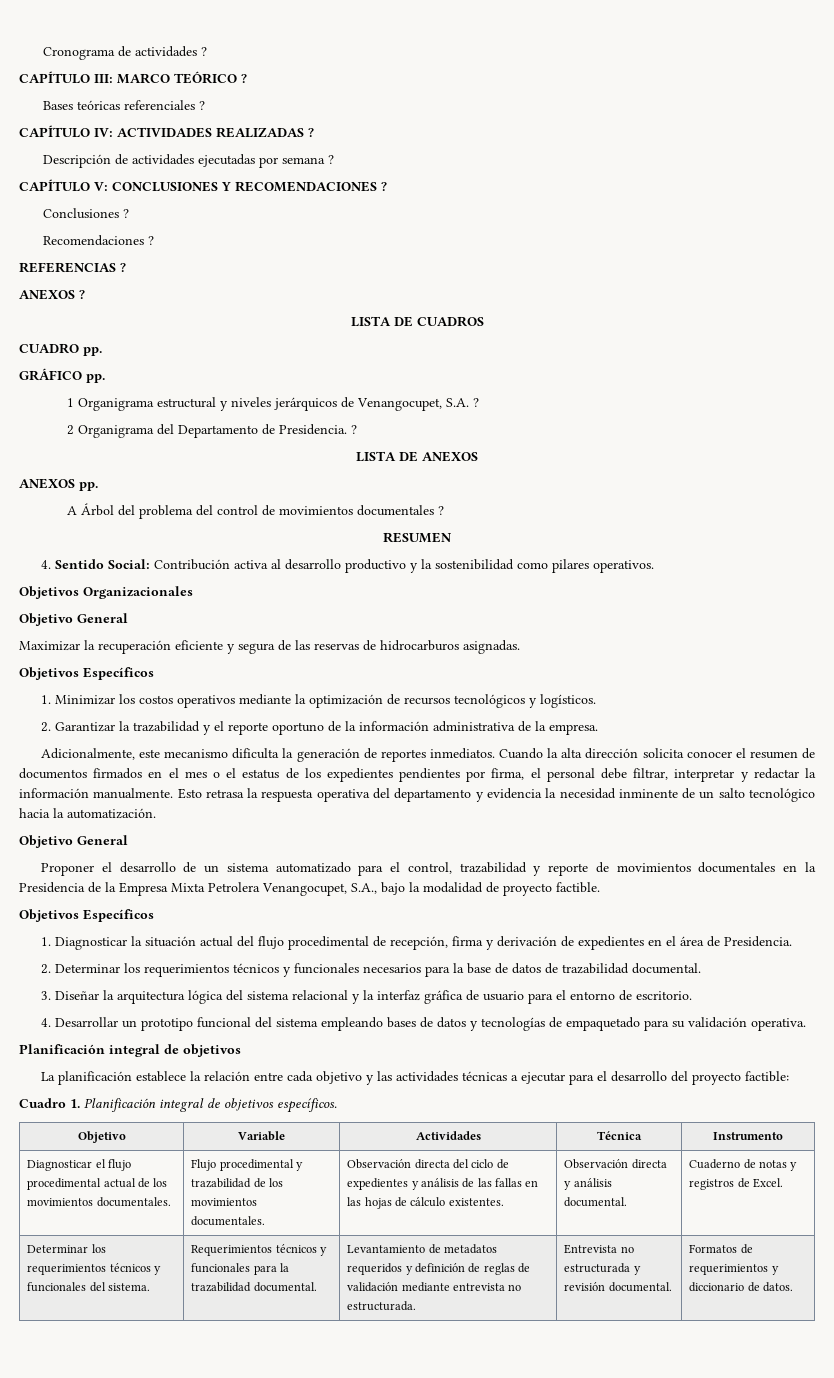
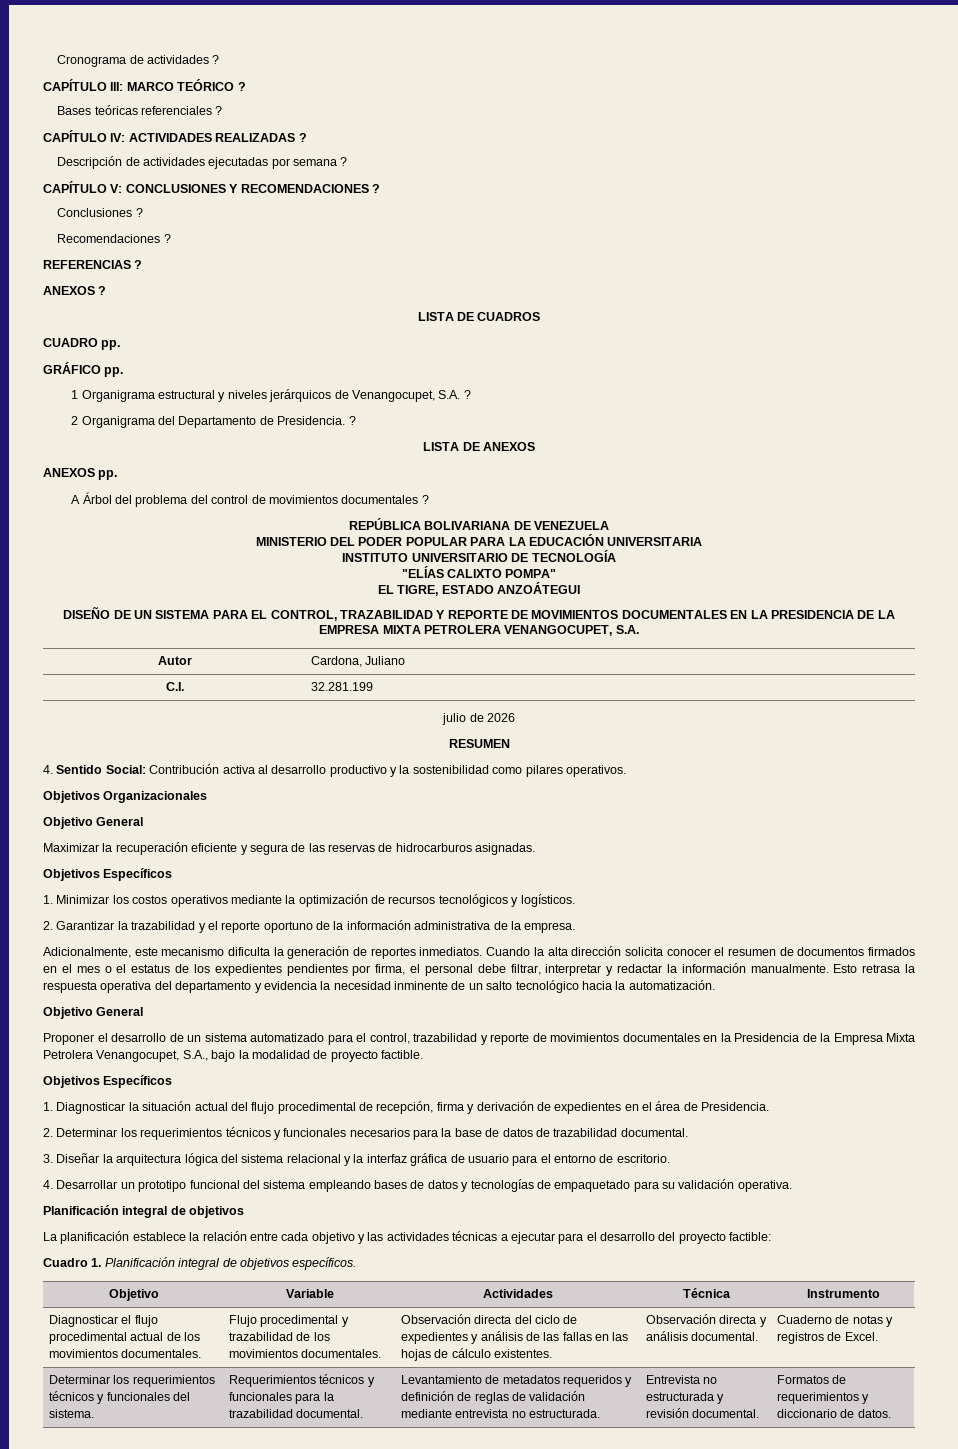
(445, 510) none -> [348,518,610,530] [255,534,703,546] [342,550,616,562] [401,566,557,578] [377,582,581,596] [63,607,895,621] [319,625,639,636] [157,656,192,665] [310,656,406,667] [165,682,184,691] [310,682,373,691] [442,713,515,725] // REPÚBLICA BOLIVARIANA DE VENEZUELA // MINISTERIO DEL PODER POPULAR PARA LA EDUCACIÓN UNIVERSITARIA // INSTITUTO UNIVERSITARIO DE TECNOLOGÍA // "ELÍAS CALIXTO POMPA" // EL TIGRE, ESTADO ANZOÁTEGUI // DISEÑO DE UN SISTEMA PARA EL CONTROL, TRAZABILIDAD Y REPORTE DE MOVIMIENTOS DOCUMENTALES EN LA PRESIDENCIA DE LA EMPRESA MIXTA PETROLERA VENANGOCUPET, S.A. // Autor | Cardona, Juliano // C.I. | 32.281.199 // julio de 2026

